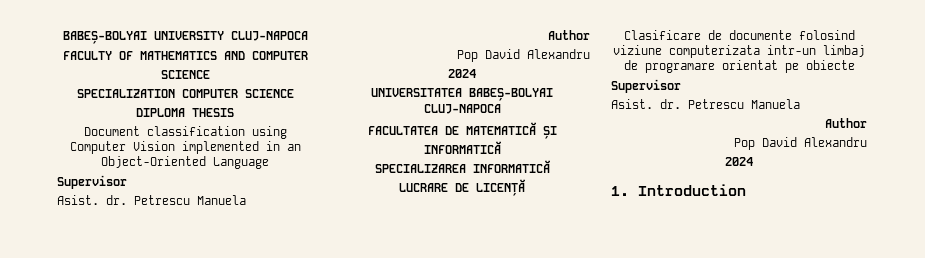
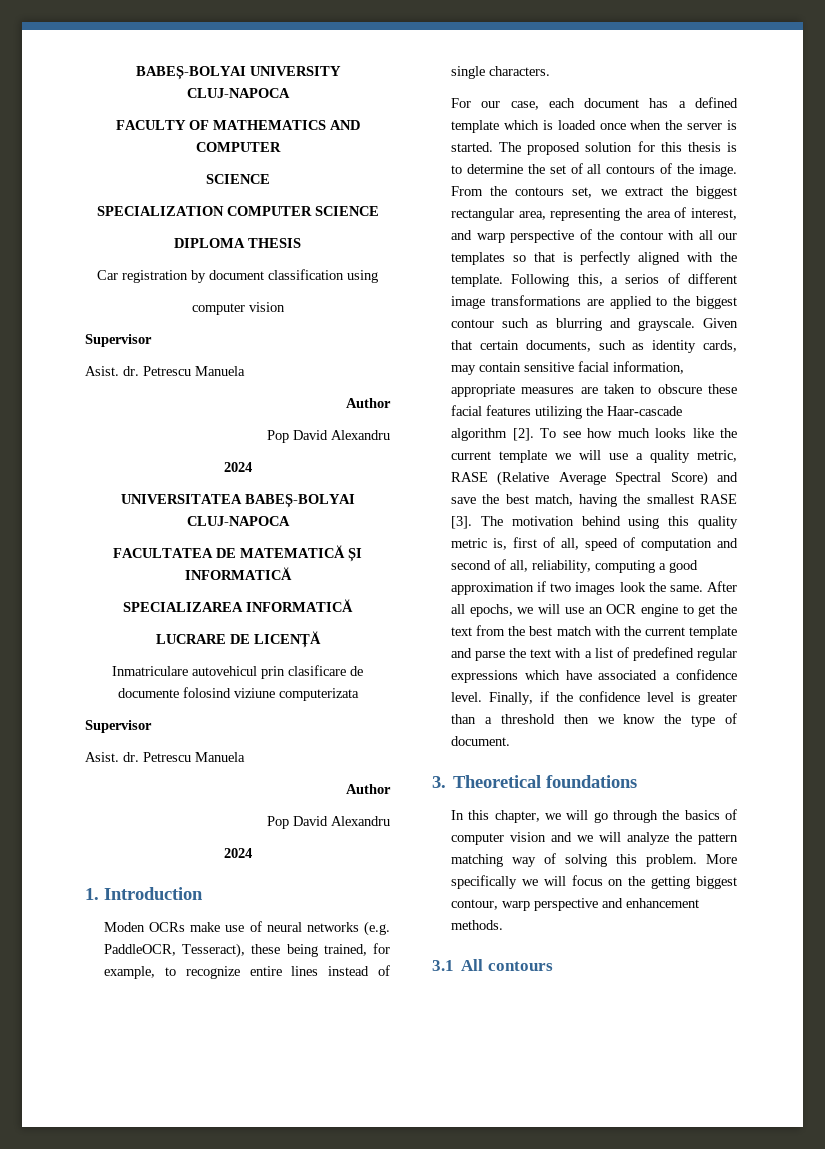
[83,126,287,139] [69,141,301,154] [101,156,269,169] Document classification using Computer Vision implemented in an Object-Oriented Language -> [97,269,378,283] [191,302,285,315] Car registration by document classification using // computer vision
[623,30,701,40] Clasificare -> [112,665,346,679] Inmatriculare autovehicul prin clasificare
[767,45,865,57] [623,60,855,73] intr-un limbaj de programare orientat pe obiecte -> (359, 694) none
(746, 190) none -> [104,921,390,936] [104,943,390,958] [104,965,390,979] [451,66,551,79] [451,97,738,110] [451,120,737,133] [451,141,737,155] [451,163,737,177] [451,186,737,199] [451,207,737,221] [451,229,737,243] [451,251,737,265] [451,273,737,287] [451,295,737,309] [451,318,738,331] [451,340,737,353] [451,361,685,375] [451,384,737,397] [451,405,683,419] [451,428,737,441] [451,450,737,463] [451,471,738,486] [451,494,737,507] [451,516,738,529] [451,537,738,551] [451,559,699,573] [451,581,737,595] [451,604,737,617] [451,625,737,639] [451,647,737,661] [451,669,737,683] [451,691,737,705] [451,713,737,727] [451,736,511,746] [432,775,638,788] [451,809,737,823] [451,832,738,845] [451,853,737,867] [451,875,737,889] [451,898,700,911] [451,920,504,930] [432,959,553,971] // Moden OCRs make use of neural networks (e.g. PaddleOCR, Tesseract), these being trained, for example, to recognize entire lines instead of single characters. // For our case, each document has a defined template which is loaded once when the server is started. The proposed solution for this thesis is to determine the set of all contours of the image. From the contours set, we extract the biggest rectangular area, representing the area of interest, and warp perspective of the contour with all our templates so that is perfectly aligned with the template. Following this, a serios of different image transformations are applied to the biggest contour such as blurring and grayscale. Given that certain documents, such as identity cards, may contain sensitive facial information, appropriate measures are taken to obscure these facial features utilizing the Haar-cascade algorithm [2]. To see how much looks like the current template we will use a quality metric, RASE (Relative Average Spectral Score) and save the best match, having the smallest RASE [3]. The motivation behind using this quality metric is, first of all, speed of computation and second of all, reliability, computing a good approximation if two images look the same. After all epochs, we will use an OCR engine to get the text from the best match with the current template and parse the text with a list of predefined regular expressions which have associated a confidence level. Finally, if the confidence level is greater than a threshold then we know the type of document. // 3. Theoretical foundations // In this chapter, we will go through the basics of computer vision and we will analyze the pattern matching way of solving this problem. More specifically we will focus on the getting biggest contour, warp perspective and enhancement methods. // 3.1 All contours

